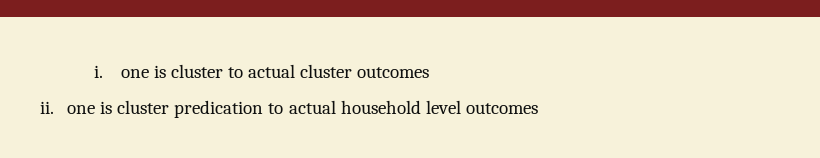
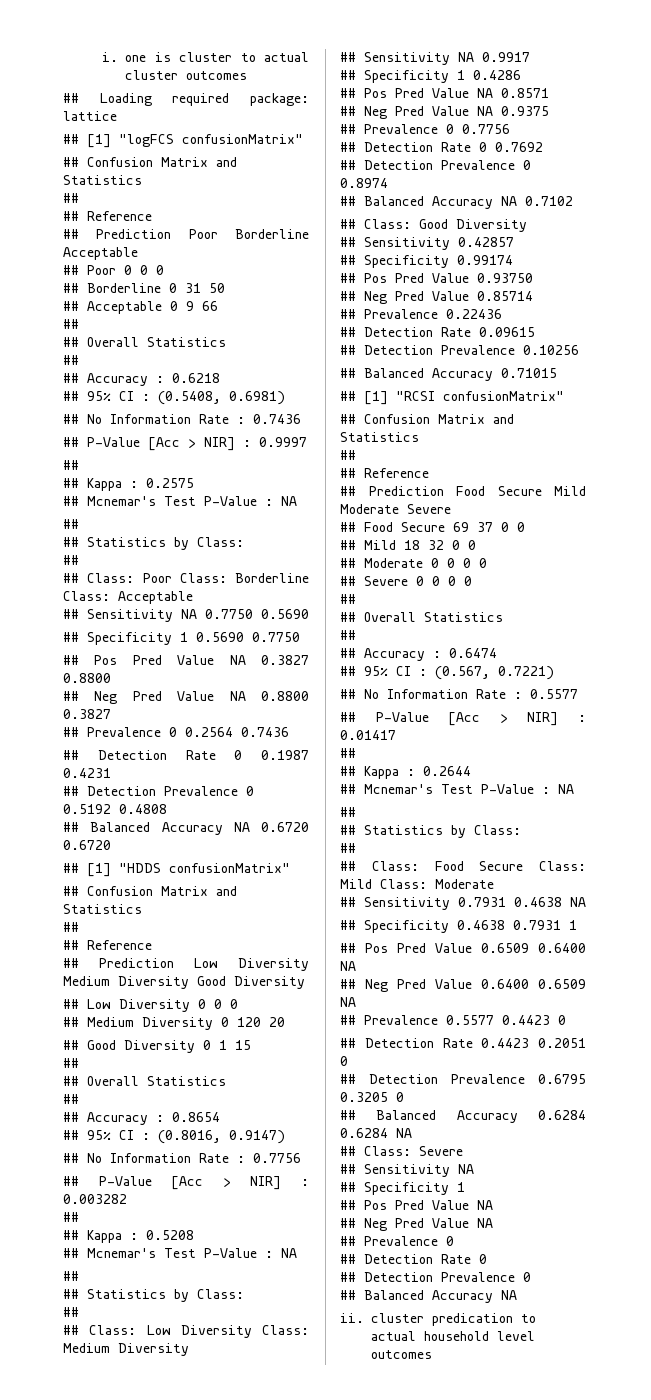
(430, 72) none -> [63,93,309,106] [63,111,117,121] [63,134,303,148] [63,157,237,167] [63,175,142,185] [63,193,79,203] [63,211,152,221] [63,229,309,239] [63,247,138,260] [63,265,164,275] [63,283,225,293] [63,301,218,314] [63,319,79,329] [63,337,226,347] [63,355,79,365] [63,373,220,386] [63,391,285,405] [63,414,301,424] [63,437,307,451] [63,460,79,470] [63,478,194,491] [63,496,297,506] [63,519,79,529] [63,537,244,550] [63,555,79,565] [63,573,309,583] [63,591,193,604] [63,609,309,622] [63,632,300,645] [63,655,309,665] [63,673,111,683] [63,691,309,704] [63,709,111,719] [63,727,289,737] [63,750,309,760] [63,768,111,778] [63,786,254,796] [63,804,167,814] [63,822,309,835] [63,840,111,850] [63,863,290,877] [63,886,237,896] [63,904,142,914] [63,922,79,932] [63,940,152,950] [63,958,309,971] [63,976,305,989] [63,999,238,1012] [63,1017,285,1030] [63,1040,251,1053] [63,1058,79,1068] [63,1076,226,1086] [63,1094,79,1104] [63,1112,220,1125] [63,1130,285,1144] [63,1153,301,1163] [63,1176,309,1190] [63,1194,127,1204] [63,1212,79,1222] [63,1230,194,1243] [63,1248,297,1258] [63,1271,79,1281] [63,1289,244,1302] [63,1307,79,1317] [63,1325,309,1338] [63,1343,189,1356] [340,52,530,65] [340,70,521,83] [340,88,549,98] [340,106,549,119] [340,124,510,134] [340,142,543,152] [340,160,531,170] [340,178,388,188] [340,196,573,209] [340,219,527,232] [340,237,514,250] [340,255,513,268] [340,273,533,283] [340,291,533,304] [340,309,502,319] [340,327,535,337] [340,345,579,355] [340,368,557,381] [340,391,564,405] [340,414,514,424] [340,432,419,442] [340,450,356,460] [340,468,429,478] [340,486,586,496] [340,504,451,514] [340,522,525,532] [340,540,476,550] [340,558,487,568] [340,576,472,586] [340,594,356,604] [340,612,503,622] [340,630,356,640] [340,648,497,661] [340,666,554,680] [340,689,578,699] [340,712,586,726] [340,730,396,740] [340,748,356,758] [340,766,471,779] [340,784,574,794] [340,807,356,817] [340,825,521,838] [340,843,356,853] [340,861,586,871] [340,879,494,889] [340,897,586,910] [340,920,577,933] [340,943,586,953] [340,961,356,971] [340,979,586,992] [340,997,356,1007] [340,1015,566,1025] [340,1038,586,1048] [340,1056,348,1066] [340,1074,586,1084] [340,1092,404,1102] [340,1110,586,1123] [340,1128,412,1138] [340,1146,463,1156] [340,1164,474,1177] [340,1182,465,1195] [340,1200,493,1210] [340,1218,493,1231] [340,1236,454,1246] [340,1254,487,1264] [340,1272,531,1282] [340,1290,517,1303] // ## Loading required package: lattice // ## [1] "logFCS confusionMatrix" // ## Confusion Matrix and Statistics // ## // ## Reference // ## Prediction Poor Borderline Acceptable // ## Poor 0 0 0 // ## Borderline 0 31 50 // ## Acceptable 0 9 66 // ## // ## Overall Statistics // ## // ## Accuracy : 0.6218 // ## 95% CI : (0.5408, 0.6981) // ## No Information Rate : 0.7436 // ## P-Value [Acc > NIR] : 0.9997 // ## // ## Kappa : 0.2575 // ## Mcnemar's Test P-Value : NA // ## // ## Statistics by Class: // ## // ## Class: Poor Class: Borderline Class: Acceptable // ## Sensitivity NA 0.7750 0.5690 // ## Specificity 1 0.5690 0.7750 // ## Pos Pred Value NA 0.3827 0.8800 // ## Neg Pred Value NA 0.8800 0.3827 // ## Prevalence 0 0.2564 0.7436 // ## Detection Rate 0 0.1987 0.4231 // ## Detection Prevalence 0 0.5192 0.4808 // ## Balanced Accuracy NA 0.6720 0.6720 // ## [1] "HDDS confusionMatrix" // ## Confusion Matrix and Statistics // ## // ## Reference // ## Prediction Low Diversity Medium Diversity Good Diversity // ## Low Diversity 0 0 0 // ## Medium Diversity 0 120 20 // ## Good Diversity 0 1 15 // ## // ## Overall Statistics // ## // ## Accuracy : 0.8654 // ## 95% CI : (0.8016, 0.9147) // ## No Information Rate : 0.7756 // ## P-Value [Acc > NIR] : 0.003282 // ## // ## Kappa : 0.5208 // ## Mcnemar's Test P-Value : NA // ## // ## Statistics by Class: // ## // ## Class: Low Diversity Class: Medium Diversity // ## Sensitivity NA 0.9917 // ## Specificity 1 0.4286 // ## Pos Pred Value NA 0.8571 // ## Neg Pred Value NA 0.9375 // ## Prevalence 0 0.7756 // ## Detection Rate 0 0.7692 // ## Detection Prevalence 0 0.8974 // ## Balanced Accuracy NA 0.7102 // ## Class: Good Diversity // ## Sensitivity 0.42857 // ## Specificity 0.99174 // ## Pos Pred Value 0.93750 // ## Neg Pred Value 0.85714 // ## Prevalence 0.22436 // ## Detection Rate 0.09615 // ## Detection Prevalence 0.10256 // ## Balanced Accuracy 0.71015 // ## [1] "RCSI confusionMatrix" // ## Confusion Matrix and Statistics // ## // ## Reference // ## Prediction Food Secure Mild Moderate Severe // ## Food Secure 69 37 0 0 // ## Mild 18 32 0 0 // ## Moderate 0 0 0 0 // ## Severe 0 0 0 0 // ## // ## Overall Statistics // ## // ## Accuracy : 0.6474 // ## 95% CI : (0.567, 0.7221) // ## No Information Rate : 0.5577 // ## P-Value [Acc > NIR] : 0.01417 // ## // ## Kappa : 0.2644 // ## Mcnemar's Test P-Value : NA // ## // ## Statistics by Class: // ## // ## Class: Food Secure Class: Mild Class: Moderate // ## Sensitivity 0.7931 0.4638 NA // ## Specificity 0.4638 0.7931 1 // ## Pos Pred Value 0.6509 0.6400 NA // ## Neg Pred Value 0.6400 0.6509 NA // ## Prevalence 0.5577 0.4423 0 // ## Detection Rate 0.4423 0.2051 0 // ## Detection Prevalence 0.6795 0.3205 0 // ## Balanced Accuracy 0.6284 0.6284 NA // ## Class: Severe // ## Sensitivity NA // ## Specificity 1 // ## Pos Pred Value NA // ## Neg Pred Value NA // ## Prevalence 0 // ## Detection Rate 0 // ## Detection Prevalence 0 // ## Balanced Accuracy NA
[66,101,113,114] one is -> (364, 1318) none

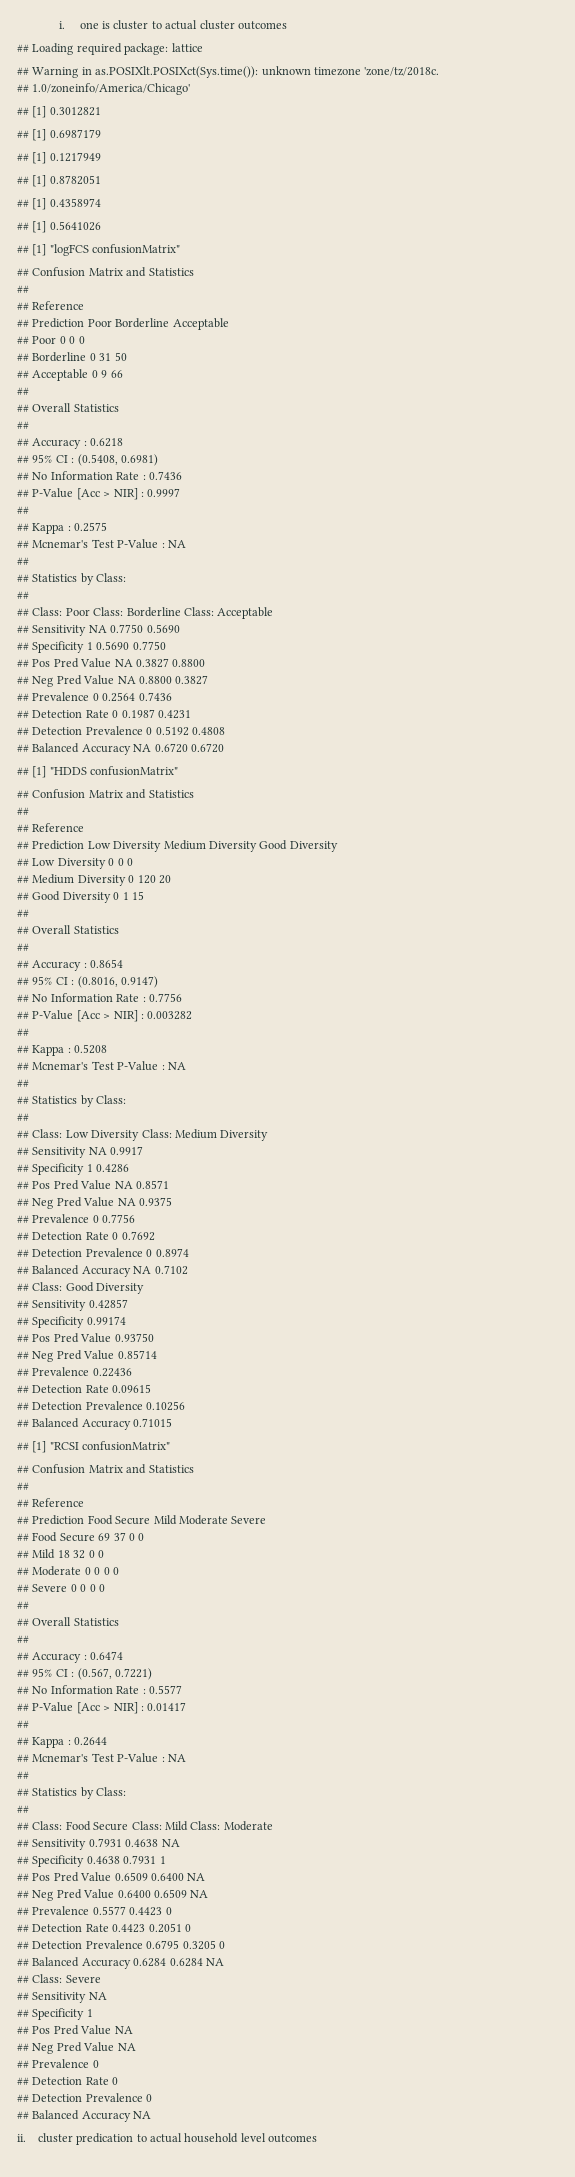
(117, 116) none -> [17,66,440,78] [17,83,191,95] [17,106,101,118] [17,129,101,141] [17,152,101,164] [17,175,101,187] [17,198,101,210] [17,221,101,233] // ## Warning in as.POSIXlt.POSIXct(Sys.time()): unknown timezone 'zone/tz/2018c. // ## 1.0/zoneinfo/America/Chicago' // ## [1] 0.3012821 // ## [1] 0.6987179 // ## [1] 0.1217949 // ## [1] 0.8782051 // ## [1] 0.4358974 // ## [1] 0.5641026

